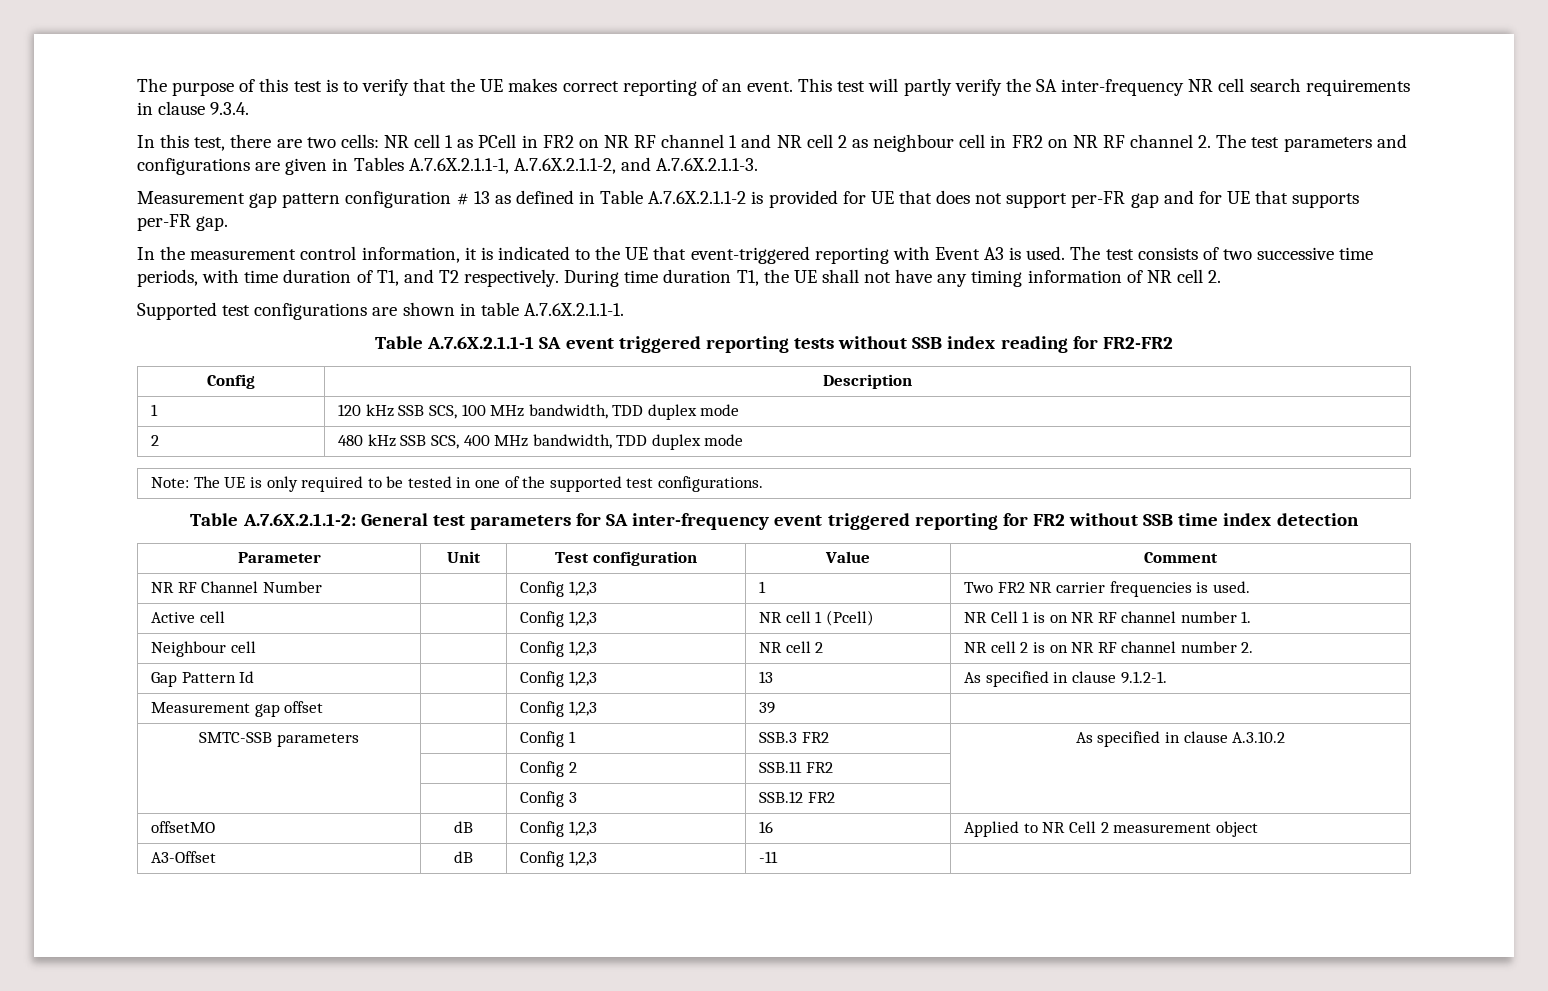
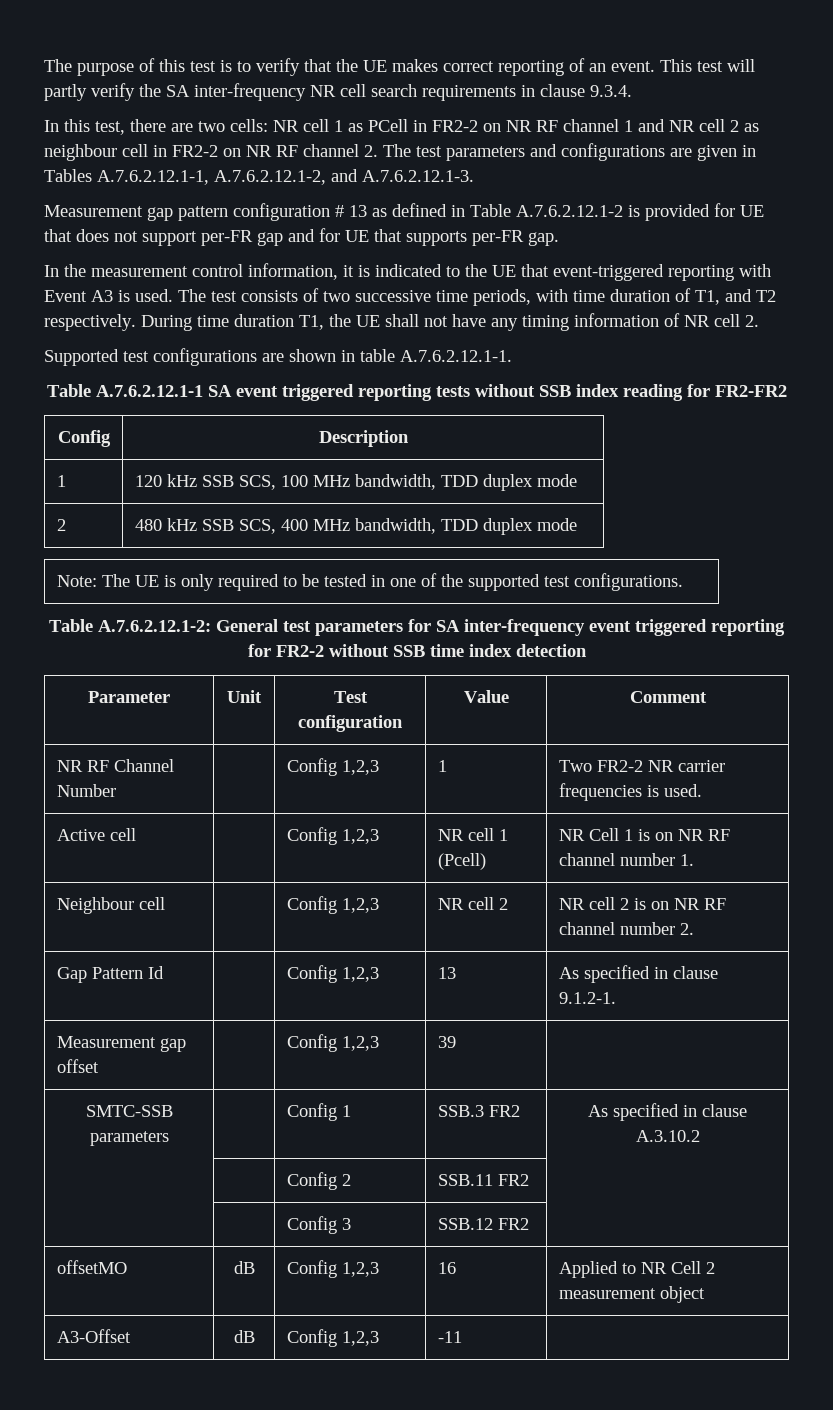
[542,135,574,148] FR2 -> [432,120,478,132] FR2-2
[1011,135,1043,148] FR2 -> [172,145,218,157] FR2-2
[408,157,759,174] A.7.6X.2.1.1-1, A.7.6X.2.1.1-2, and A.7.6X.2.1.1-3. -> [97,169,474,185] A.7.6.2.12.1-1, A.7.6.2.12.1-2, and A.7.6.2.12.1-3.
[648,191,747,204] A.7.6X.2.1.1-2 -> [516,205,623,217] A.7.6.2.12.1-2
[523,303,624,316] [375,336,535,349] A.7.6X.2.1.1-1. // Table A.7.6X.2.1.1-1 -> [400,350,512,362] [46,384,203,397] A.7.6.2.12.1-1. // Table A.7.6.2.12.1-1
[242,513,356,526] A.7.6X.2.1.1-2: -> [98,620,211,632] A.7.6.2.12.1-2:
[1032,514,1065,526] FR2 -> [275,645,324,657] FR2-2
[997,582,1025,593] FR2 -> [596,760,643,772] FR2-2

